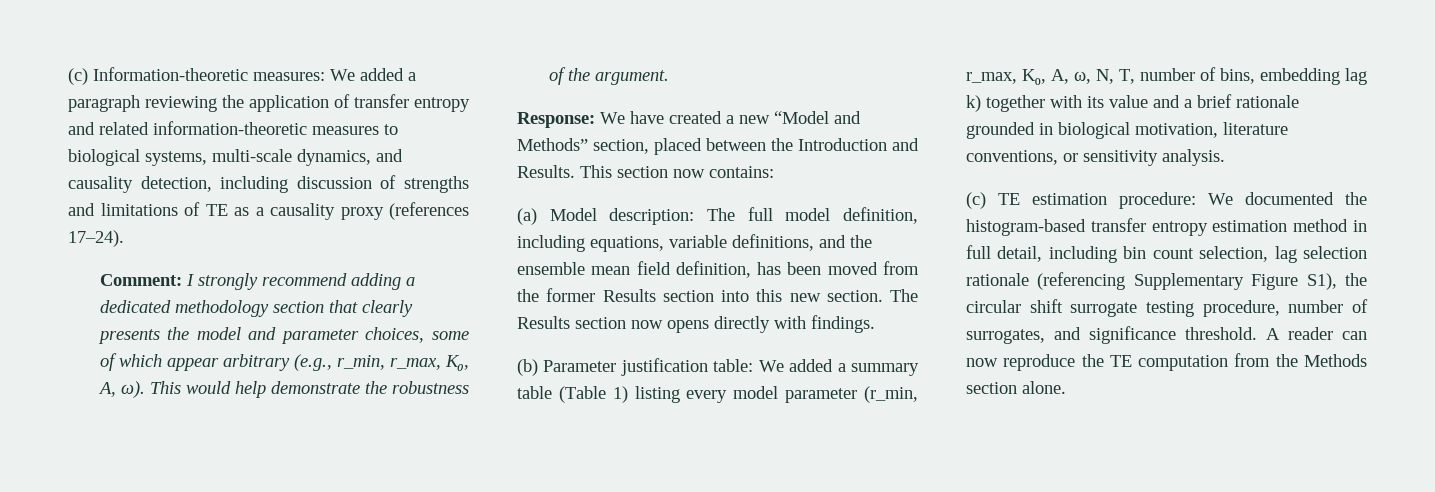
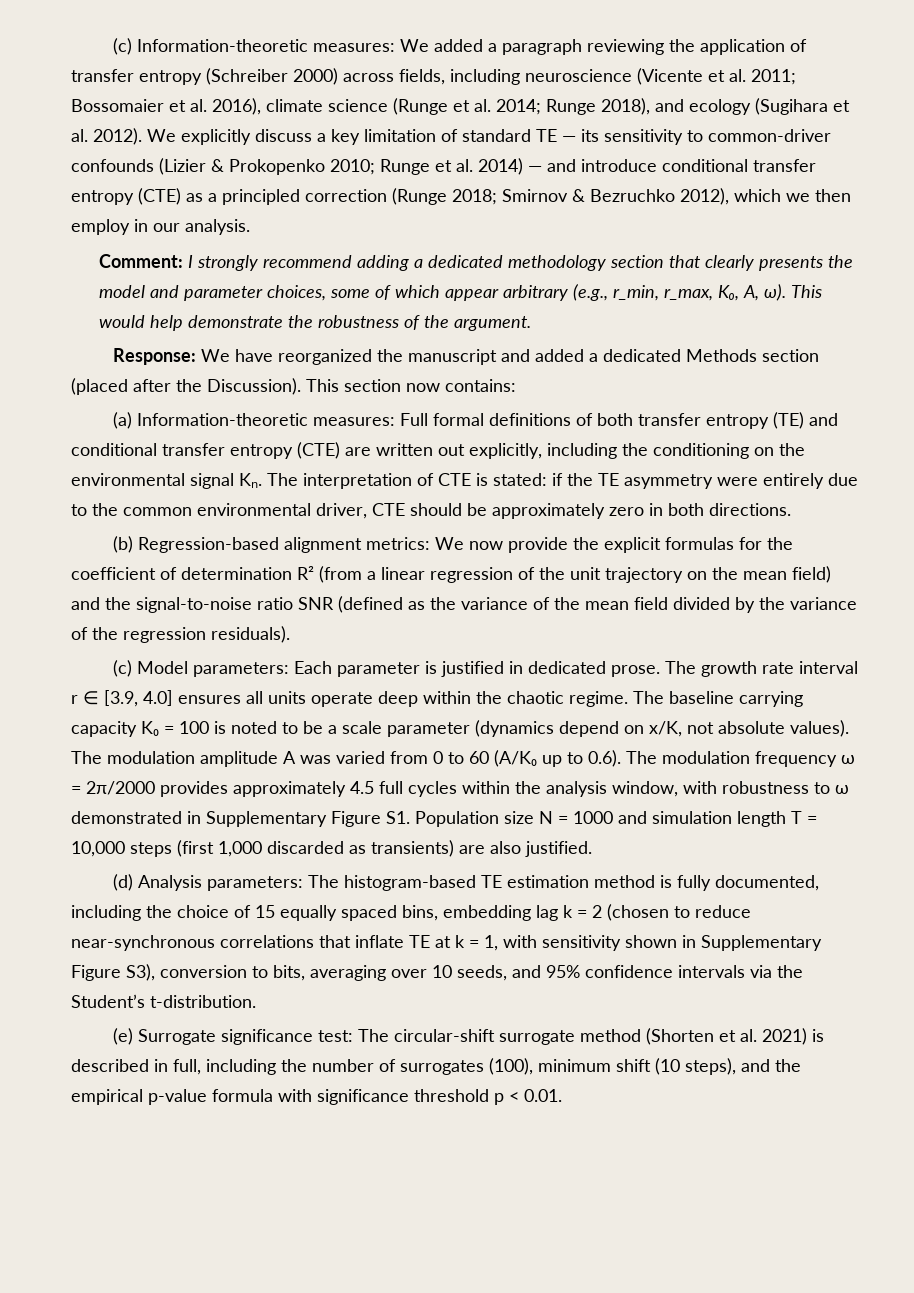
[68,121,398,135] [68,149,403,166] [68,175,469,193] [68,202,469,220] [68,230,124,247] and related information-theoretic measures to biological systems, multi-scale dynamics, and causality detection, including discussion of strengths and limitations of TE as a causality proxy (references 17–24). -> [206,68,796,85] [71,98,850,115] [71,128,831,145] [71,158,816,175] [71,188,851,205] [71,219,250,235] (Schreiber 2000) across fields, including neuroscience (Vicente et al. 2011; Bossomaier et al. 2016), climate science (Runge et al. 2014; Runge 2018), and ecology (Sugihara et al. 2012). We explicitly discuss a key limitation of standard TE — its sensitivity to common-driver confounds (Lizier & Prokopenko 2010; Runge et al. 2014) — and introduce conditional transfer entropy (CTE) as a principled correction (Runge 2018; Smirnov & Bezruchko 2012), which we then employ in our analysis.
[669,111,861,124] [517,138,919,155] [517,165,575,178] created a new “Model and Methods” section, placed between the Introduction and Results. -> [277,349,819,365] [71,378,301,395] reorganized the manuscript and added a dedicated Methods section (placed after the Discussion).
[549,207,918,225] [517,234,872,252] [517,261,919,278] [517,288,918,302] [517,315,875,333] [517,358,919,376] [517,386,918,403] [966,67,1367,85] [966,94,1299,112] [966,122,1288,139] [966,149,1225,166] [966,192,1367,209] [966,218,1367,236] [966,245,1367,263] [966,272,1367,290] [966,299,1368,317] [966,326,1367,344] [966,353,1367,371] [966,381,1066,394] Model description: The full model definition, including equations, variable definitions, and the ensemble mean field definition, has been moved from the former Results section into this new section. The Results section now opens directly with findings. // (b) Parameter justification table: We added a summary table (Table 1) listing every model parameter (r_min, r_max, K₀, A, ω, N, T, number of bins, embedding lag k) together with its value and a brief rationale grounded in biological motivation, literature conventions, or sensitivity analysis. // (c) TE estimation procedure: We documented the histogram-based transfer entropy estimation method in full detail, including bin count selection, lag selection rationale (referencing Supplementary Figure S1), the circular shift surrogate testing procedure, number of surrogates, and significance threshold. A reader can now reproduce the TE computation from the Methods section alone. -> [136,412,838,429] [71,442,805,459] [71,473,858,489] [71,503,791,519] [112,536,793,553] [71,566,831,583] [71,596,857,613] [71,626,290,643] [112,660,858,677] [71,690,803,707] [71,720,849,737] [71,750,855,767] [71,781,849,797] [71,811,817,827] [71,840,592,857] [112,874,819,891] [71,904,751,921] [71,935,822,951] [71,964,803,981] [71,994,256,1008] [112,1028,824,1045] [71,1058,801,1075] [71,1089,562,1105] Information-theoretic measures: Full formal definitions of both transfer entropy (TE) and conditional transfer entropy (CTE) are written out explicitly, including the conditioning on the environmental signal Kₙ. The interpretation of CTE is stated: if the TE asymmetry were entirely due to the common environmental driver, CTE should be approximately zero in both directions. // (b) Regression-based alignment metrics: We now provide the explicit formulas for the coefficient of determination R² (from a linear regression of the unit trajectory on the mean field) and the signal-to-noise ratio SNR (defined as the variance of the mean field divided by the variance of the regression residuals). // (c) Model parameters: Each parameter is justified in dedicated prose. The growth rate interval r ∈ [3.9, 4.0] ensures all units operate deep within the chaotic regime. The baseline carrying capacity K₀ = 100 is noted to be a scale parameter (dynamics depend on x/K, not absolute values). The modulation amplitude A was varied from 0 to 60 (A/K₀ up to 0.6). The modulation frequency ω = 2π/2000 provides approximately 4.5 full cycles within the analysis window, with robustness to ω demonstrated in Supplementary Figure S1. Population size N = 1000 and simulation length T = 10,000 steps (first 1,000 discarded as transients) are also justified. // (d) Analysis parameters: The histogram-based TE estimation method is fully documented, including the choice of 15 equally spaced bins, embedding lag k = 2 (chosen to reduce near-synchronous correlations that inflate TE at k = 1, with sensitivity shown in Supplementary Figure S3), conversion to bits, averaging over 10 seeds, and 95% confidence intervals via the Student’s t-distribution. // (e) Surrogate significance test: The circular-shift surrogate method (Shorten et al. 2021) is described in full, including the number of surrogates (100), minimum shift (10 steps), and the empirical p-value formula with significance threshold p < 0.01.

